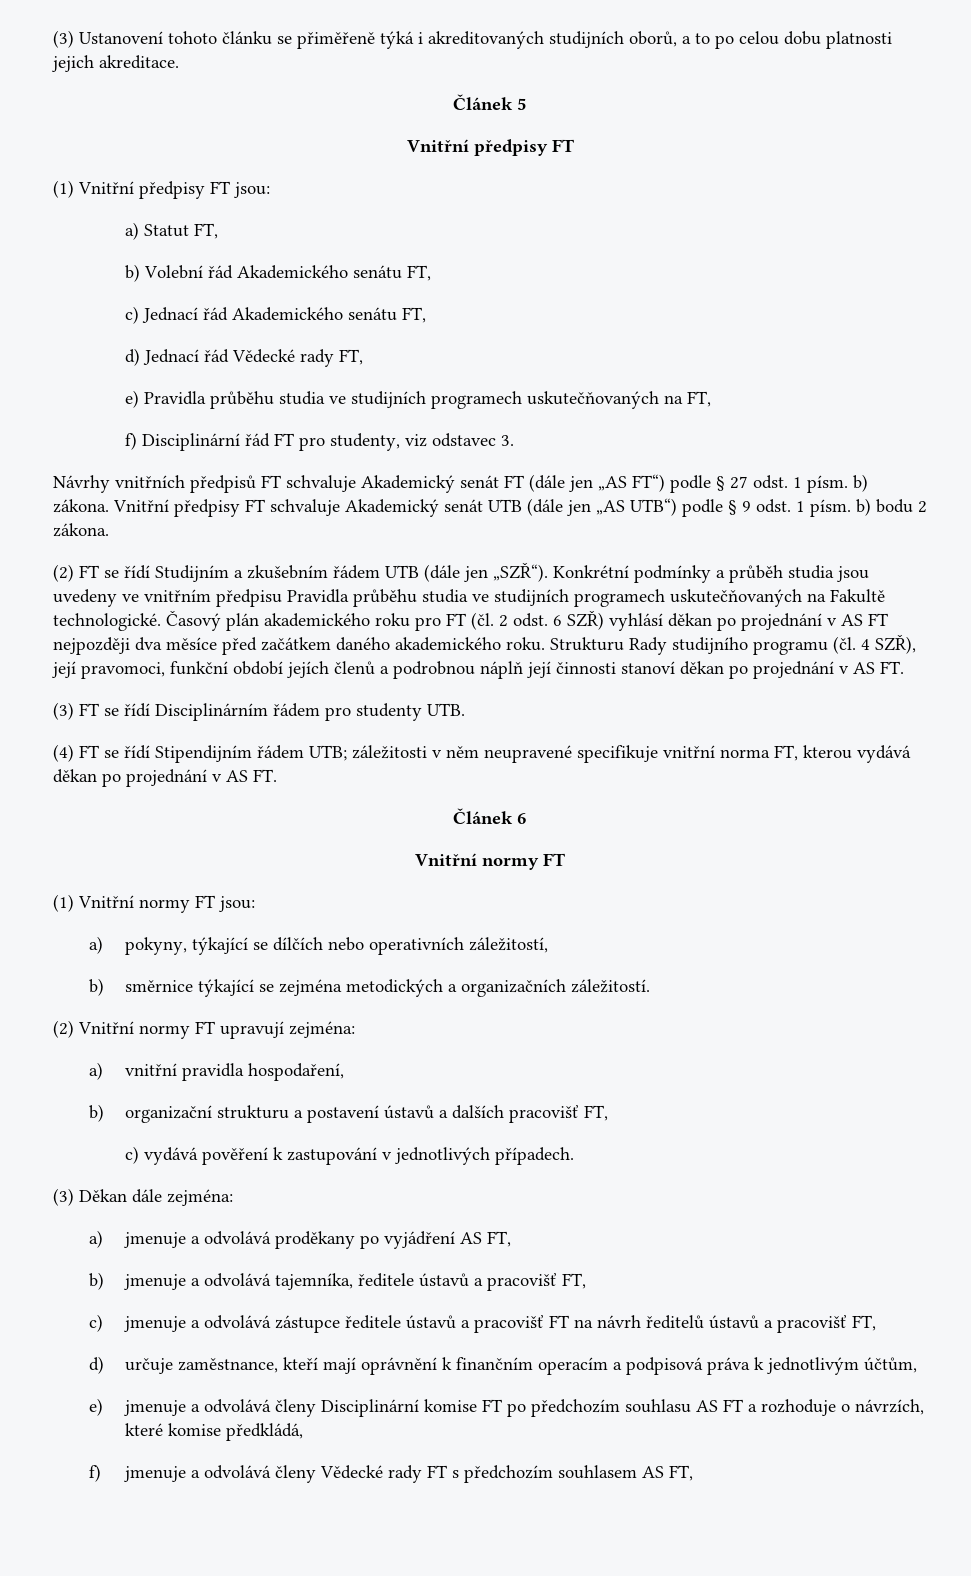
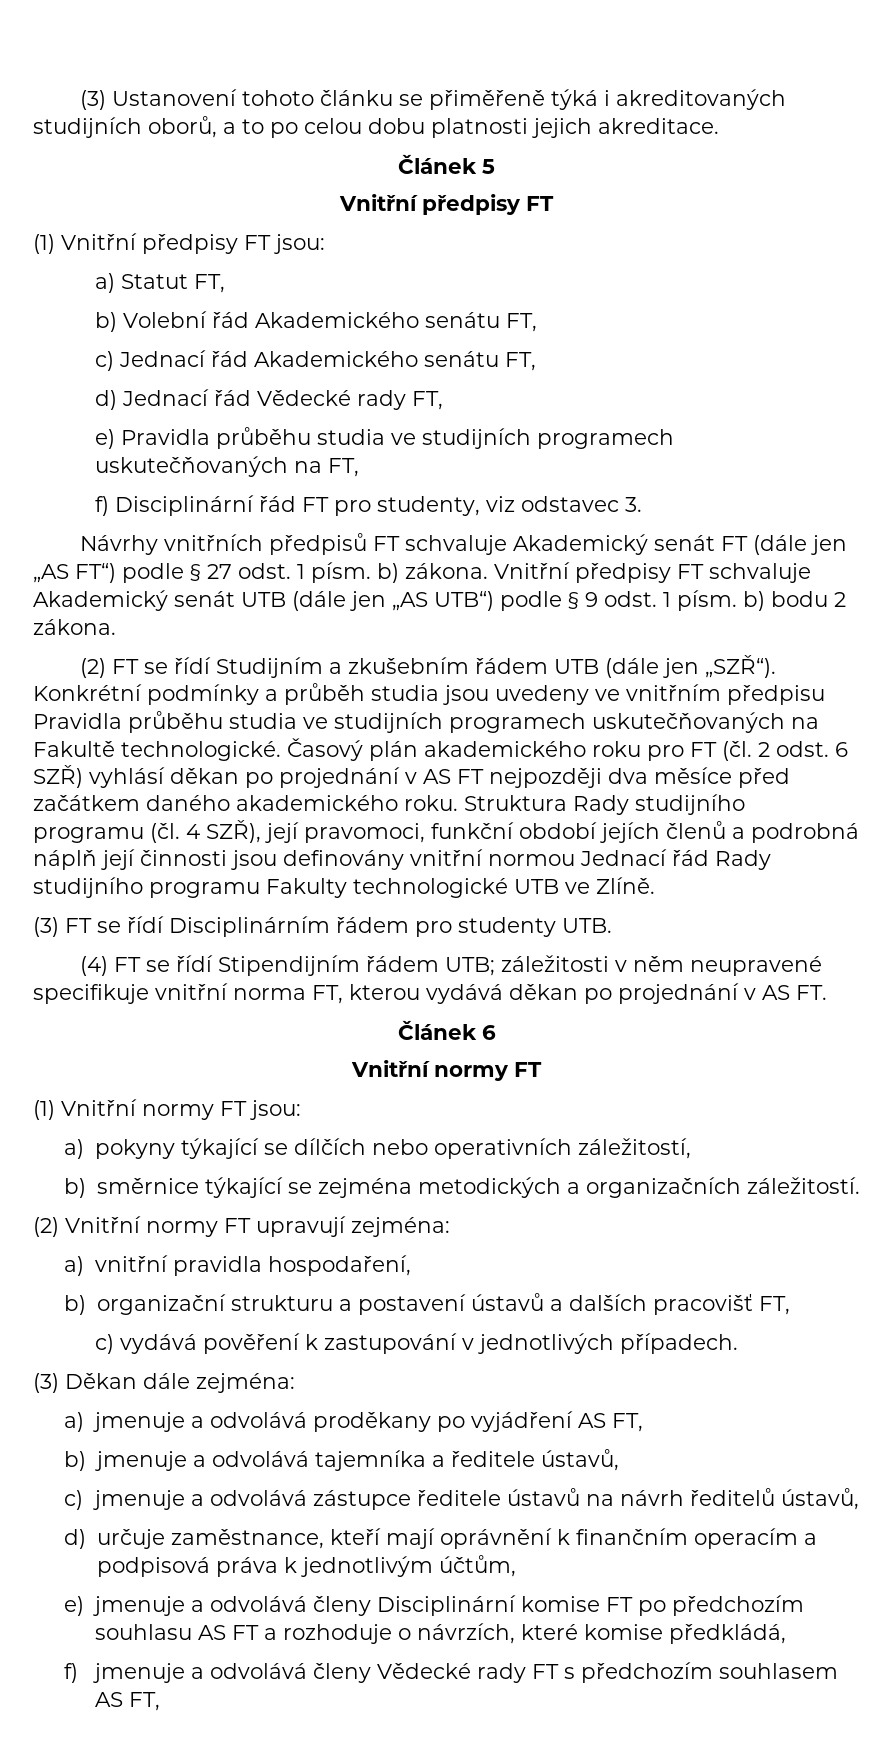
[550,637,624,651] Strukturu -> [464,795,567,811] Struktura
[393,661,475,679] podrobnou -> [751,823,859,843] podrobná
[621,661,904,679] stanoví děkan po projednání v AS FT. -> [231,849,771,870] [33,877,655,898] jsou definovány vnitřní normou Jednací řád Rady studijního programu Fakulty technologické UTB ve Zlíně.
[124,937,187,955] pokyny, -> [95,1139,176,1159] pokyny
[274,1273,586,1291] tajemníka, ředitele ústavů a pracovišť FT, -> [314,1449,619,1471] tajemníka a ředitele ústavů,
[460,1315,876,1333] a pracovišť FT na návrh ředitelů ústavů a pracovišť FT, -> [586,1488,860,1510] na návrh ředitelů ústavů,

